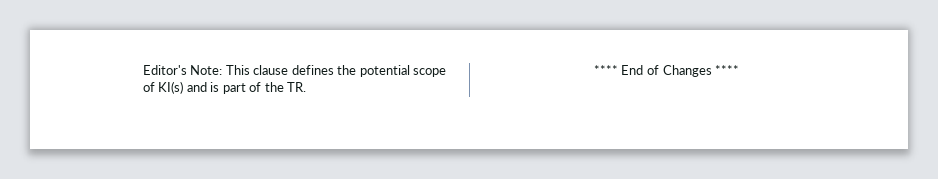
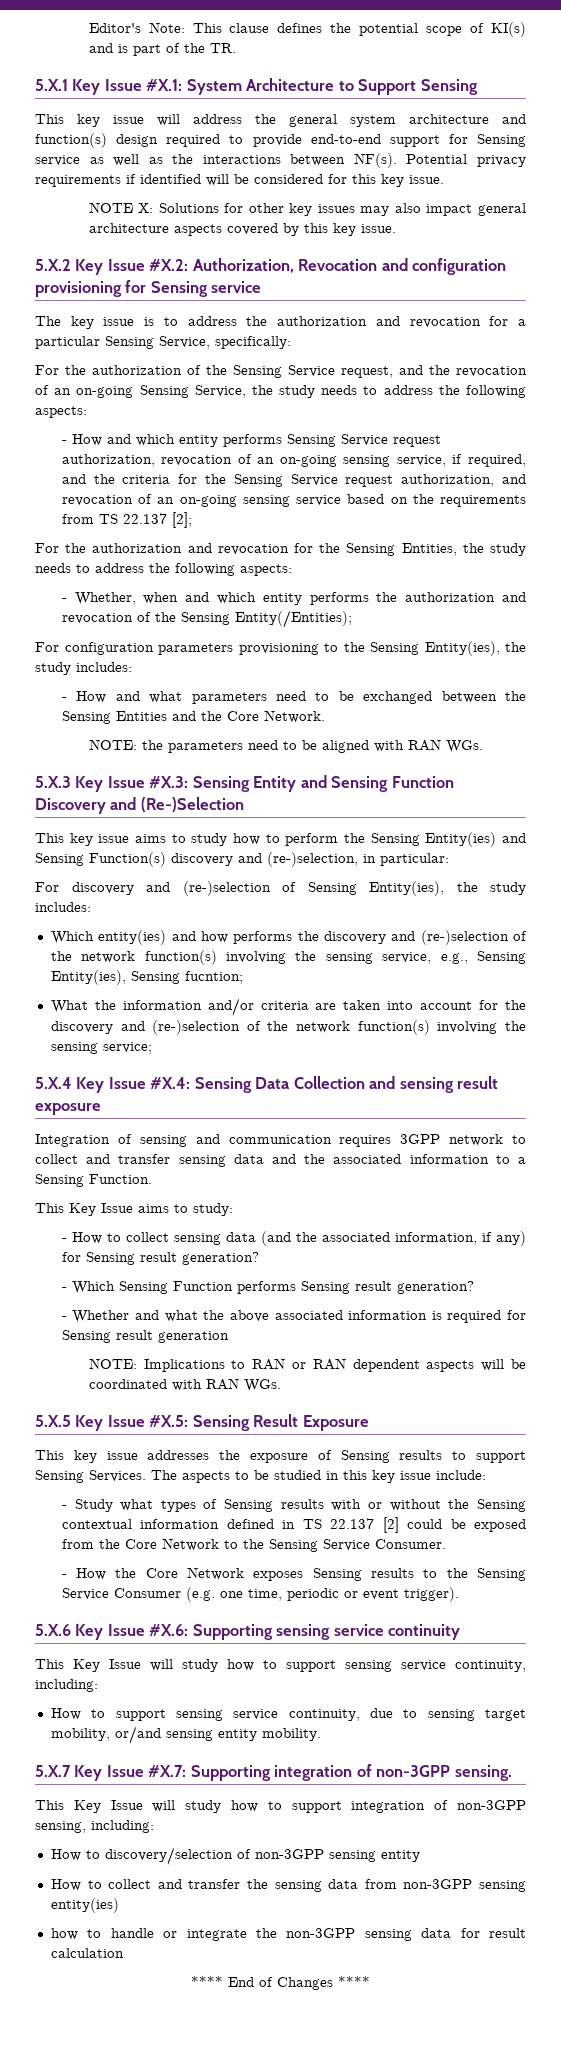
(307, 87) none -> [35,78,478,95] [35,114,526,127] [35,133,526,148] [35,153,526,168] [35,174,444,187] [88,202,526,216] [88,223,396,236] [35,258,507,275] [35,280,262,297] [35,316,526,329] [35,336,291,349] [35,365,527,378] [35,385,526,398] [35,406,87,418] [61,434,441,447] [61,454,526,467] [61,474,526,487] [61,494,526,507] [61,512,192,528] [35,543,526,556] [35,563,292,576] [61,592,526,605] [61,610,352,628] [35,641,526,656] [35,662,132,675] [61,691,526,704] [61,710,325,724] [88,739,483,753] [35,775,454,792] [35,797,244,814] [35,832,526,847] [35,852,449,867] [35,881,526,896] [35,902,91,912] [50,930,528,945] [50,950,527,965] [50,970,243,985] [50,998,526,1016] [50,1020,526,1035] [50,1042,152,1054] [35,1076,499,1093] [35,1103,101,1115] [35,1134,526,1147] [35,1154,526,1167] [35,1174,152,1187] [35,1203,233,1216] [61,1231,526,1246] [61,1252,259,1265] [61,1281,474,1294] [61,1310,526,1323] [61,1330,229,1343] [88,1358,526,1372] [88,1378,281,1392] [35,1414,369,1431] [35,1450,526,1463] [35,1470,486,1483] [61,1499,526,1512] [61,1517,527,1533] [61,1538,446,1552] [61,1567,526,1581] [61,1587,459,1602] [35,1624,461,1640] [35,1659,526,1672] [35,1679,98,1692] [50,1708,527,1721] [50,1726,321,1744] [35,1764,512,1781] [35,1800,526,1813] [35,1820,154,1833] [50,1847,420,1865] [50,1879,526,1892] [50,1898,119,1913] [50,1928,526,1941] [50,1948,124,1958] // 5.X.1 Key Issue #X.1: System Architecture to Support Sensing // This key issue will address the general system architecture and function(s) design required to provide end-to-end support for Sensing service as well as the interactions between NF(s). Potential privacy requirements if identified will be considered for this key issue. // NOTE X: Solutions for other key issues may also impact general architecture aspects covered by this key issue. // 5.X.2 Key Issue #X.2: Authorization, Revocation and configuration provisioning for Sensing service // The key issue is to address the authorization and revocation for a particular Sensing Service, specifically: // For the authorization of the Sensing Service request, and the revocation of an on-going Sensing Service, the study needs to address the following aspects: // - How and which entity performs Sensing Service request authorization, revocation of an on-going sensing service, if required, and the criteria for the Sensing Service request authorization, and revocation of an on-going sensing service based on the requirements from TS 22.137 [2]; // For the authorization and revocation for the Sensing Entities, the study needs to address the following aspects: // - Whether, when and which entity performs the authorization and revocation of the Sensing Entity(/Entities); // For configuration parameters provisioning to the Sensing Entity(ies), the study includes: // - How and what parameters need to be exchanged between the Sensing Entities and the Core Network. // NOTE: the parameters need to be aligned with RAN WGs. // 5.X.3 Key Issue #X.3: Sensing Entity and Sensing Function Discovery and (Re-)Selection // This key issue aims to study how to perform the Sensing Entity(ies) and Sensing Function(s) discovery and (re-)selection, in particular: // For discovery and (re-)selection of Sensing Entity(ies), the study includes: // Which entity(ies) and how performs the discovery and (re-)selection of the network function(s) involving the sensing service, e.g., Sensing Entity(ies), Sensing fucntion; // What the information and/or criteria are taken into account for the discovery and (re-)selection of the network function(s) involving the sensing service; // 5.X.4 Key Issue #X.4: Sensing Data Collection and sensing result exposure // Integration of sensing and communication requires 3GPP network to collect and transfer sensing data and the associated information to a Sensing Function. // This Key Issue aims to study: // - How to collect sensing data (and the associated information, if any) for Sensing result generation? // - Which Sensing Function performs Sensing result generation? // - Whether and what the above associated information is required for Sensing result generation // NOTE: Implications to RAN or RAN dependent aspects will be coordinated with RAN WGs. // 5.X.5 Key Issue #X.5: Sensing Result Exposure // This key issue addresses the exposure of Sensing results to support Sensing Services. The aspects to be studied in this key issue include: // - Study what types of Sensing results with or without the Sensing contextual information defined in TS 22.137 [2] could be exposed from the Core Network to the Sensing Service Consumer. // - How the Core Network exposes Sensing results to the Sensing Service Consumer (e.g. one time, periodic or event trigger). // 5.X.6 Key Issue #X.6: Supporting sensing service continuity // This Key Issue will study how to support sensing service continuity, including: // How to support sensing service continuity, due to sensing target mobility, or/and sensing entity mobility. // 5.X.7 Key Issue #X.7: Supporting integration of non-3GPP sensing. // This Key Issue will study how to support integration of non-3GPP sensing, including: // How to discovery/selection of non-3GPP sensing entity // How to collect and transfer the sensing data from non-3GPP sensing entity(ies) // how to handle or integrate the non-3GPP sensing data for result calculation

